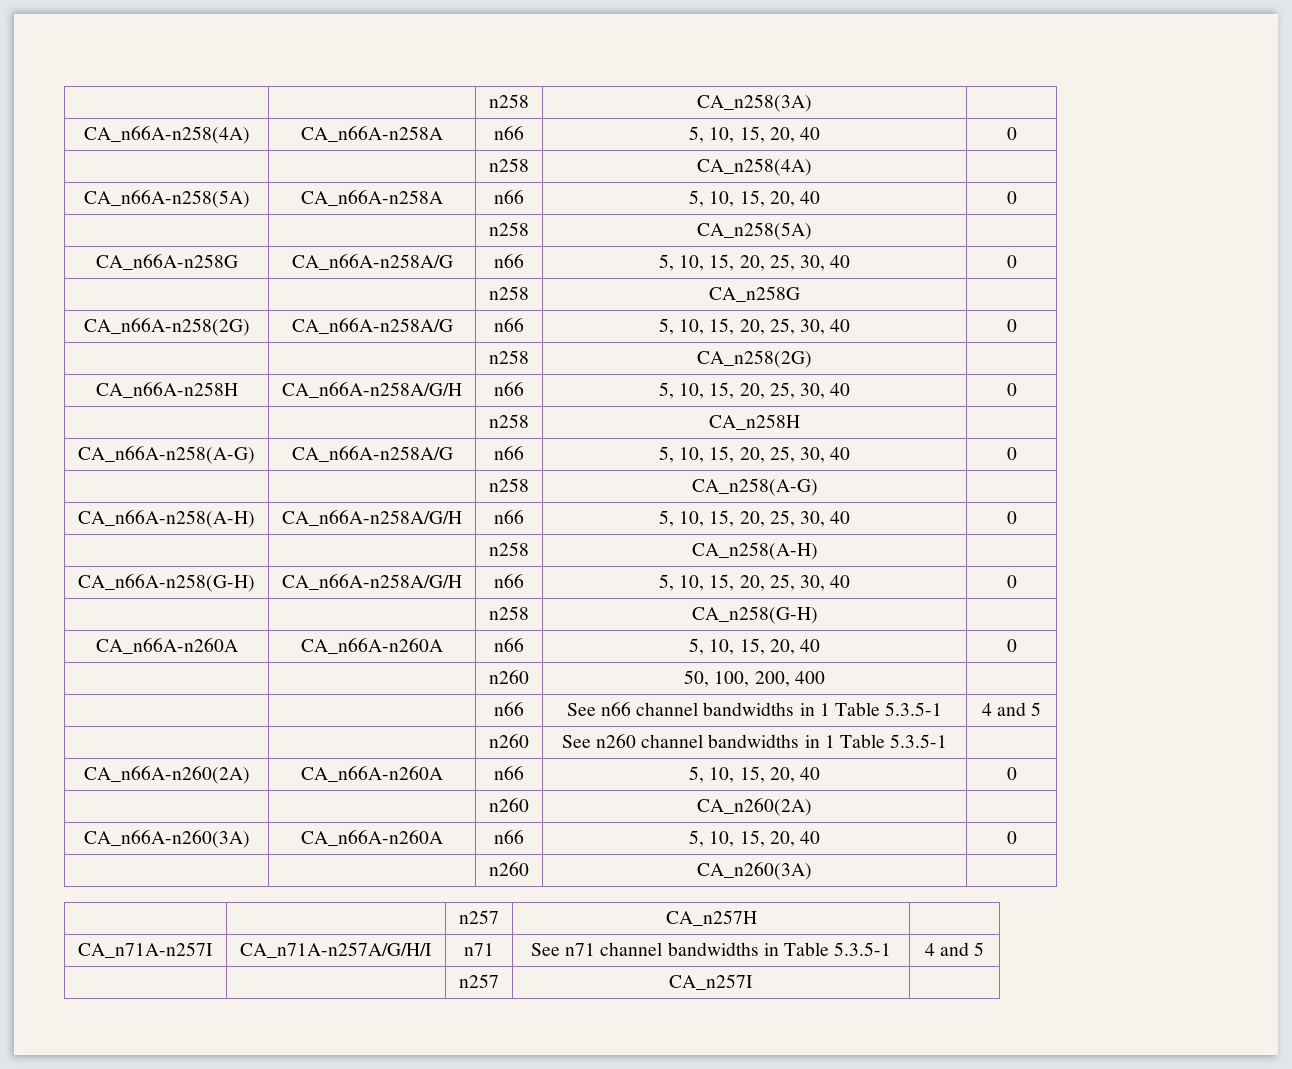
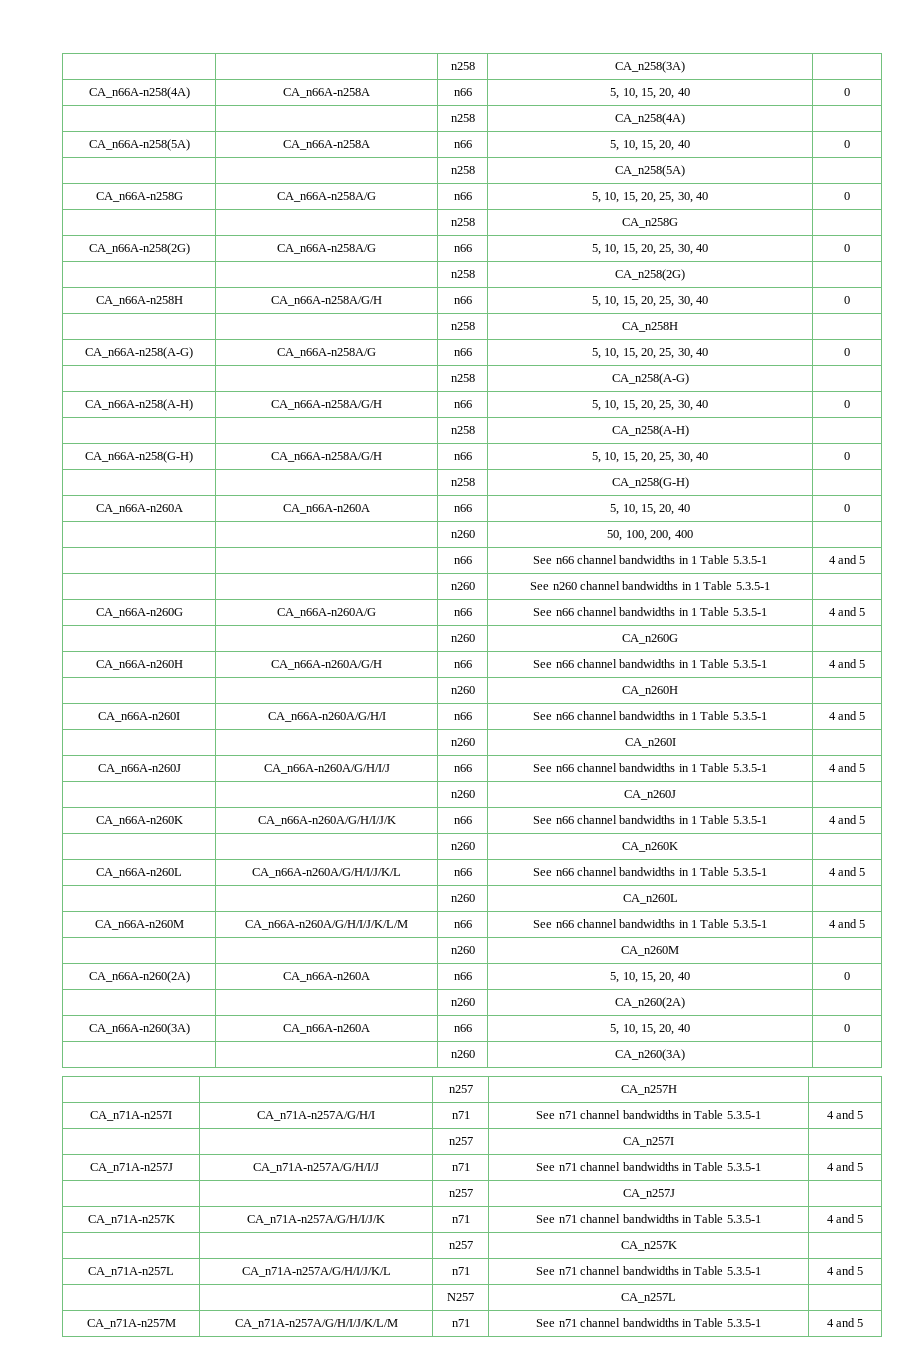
(948, 741) none -> [95,608,183,618] [277,608,376,618] [453,608,472,616] [533,607,767,616] [828,607,866,616] [450,634,475,642] [622,634,678,644] [95,660,183,670] [271,660,382,670] [453,660,472,668] [533,659,767,668] [828,659,866,668] [450,686,475,694] [622,686,678,696] [98,712,180,722] [267,712,386,722] [453,712,472,720] [533,711,767,720] [828,711,866,720] [450,738,475,746] [624,738,676,748] [97,764,181,774] [263,764,390,774] [453,764,472,772] [533,763,767,772] [828,763,866,772] [450,790,475,798] [624,790,676,800] [95,816,183,826] [257,816,396,826] [453,816,472,824] [533,815,767,824] [828,815,866,824] [450,842,475,850] [622,842,678,852] [96,868,182,878] [252,868,401,878] [453,868,472,876] [533,867,767,876] [828,867,866,876] [450,894,475,902] [622,894,678,904] [94,920,184,930] [245,920,408,930] [453,920,472,928] [533,919,767,928] [828,919,866,928] [450,946,475,954] [621,946,679,956] // CA_n66A-n260G | CA_n66A-n260A/G | n66 | See n66 channel bandwidths in 1 Table 5.3.5-1 | 4 and 5 // | | n260 | CA_n260G | // CA_n66A-n260H | CA_n66A-n260A/G/H | n66 | See n66 channel bandwidths in 1 Table 5.3.5-1 | 4 and 5 // | | n260 | CA_n260H | // CA_n66A-n260I | CA_n66A-n260A/G/H/I | n66 | See n66 channel bandwidths in 1 Table 5.3.5-1 | 4 and 5 // | | n260 | CA_n260I | // CA_n66A-n260J | CA_n66A-n260A/G/H/I/J | n66 | See n66 channel bandwidths in 1 Table 5.3.5-1 | 4 and 5 // | | n260 | CA_n260J | // CA_n66A-n260K | CA_n66A-n260A/G/H/I/J/K | n66 | See n66 channel bandwidths in 1 Table 5.3.5-1 | 4 and 5 // | | n260 | CA_n260K | // CA_n66A-n260L | CA_n66A-n260A/G/H/I/J/K/L | n66 | See n66 channel bandwidths in 1 Table 5.3.5-1 | 4 and 5 // | | n260 | CA_n260L | // CA_n66A-n260M | CA_n66A-n260A/G/H/I/J/K/L/M | n66 | See n66 channel bandwidths in 1 Table 5.3.5-1 | 4 and 5 // | | n260 | CA_n260M |
(753, 982) none -> [89,1163,173,1173] [253,1163,379,1173] [451,1163,470,1171] [536,1162,761,1171] [826,1162,864,1171] [448,1189,473,1197] [622,1189,675,1199] [87,1215,175,1225] [247,1215,385,1225] [451,1215,470,1223] [536,1214,761,1223] [826,1214,864,1223] [448,1241,473,1249] [620,1241,677,1251] [88,1267,174,1277] [241,1267,391,1277] [451,1267,470,1275] [536,1266,761,1275] [826,1266,864,1275] [447,1293,474,1301] [621,1293,676,1303] [86,1319,176,1329] [234,1319,398,1329] [451,1319,470,1327] [536,1318,761,1327] [826,1318,864,1327] // CA_n71A-n257J | CA_n71A-n257A/G/H/I/J | n71 | See n71 channel bandwidths in Table 5.3.5-1 | 4 and 5 // | | n257 | CA_n257J | // CA_n71A-n257K | CA_n71A-n257A/G/H/I/J/K | n71 | See n71 channel bandwidths in Table 5.3.5-1 | 4 and 5 // | | n257 | CA_n257K | // CA_n71A-n257L | CA_n71A-n257A/G/H/I/J/K/L | n71 | See n71 channel bandwidths in Table 5.3.5-1 | 4 and 5 // | | N257 | CA_n257L | // CA_n71A-n257M | CA_n71A-n257A/G/H/I/J/K/L/M | n71 | See n71 channel bandwidths in Table 5.3.5-1 | 4 and 5

